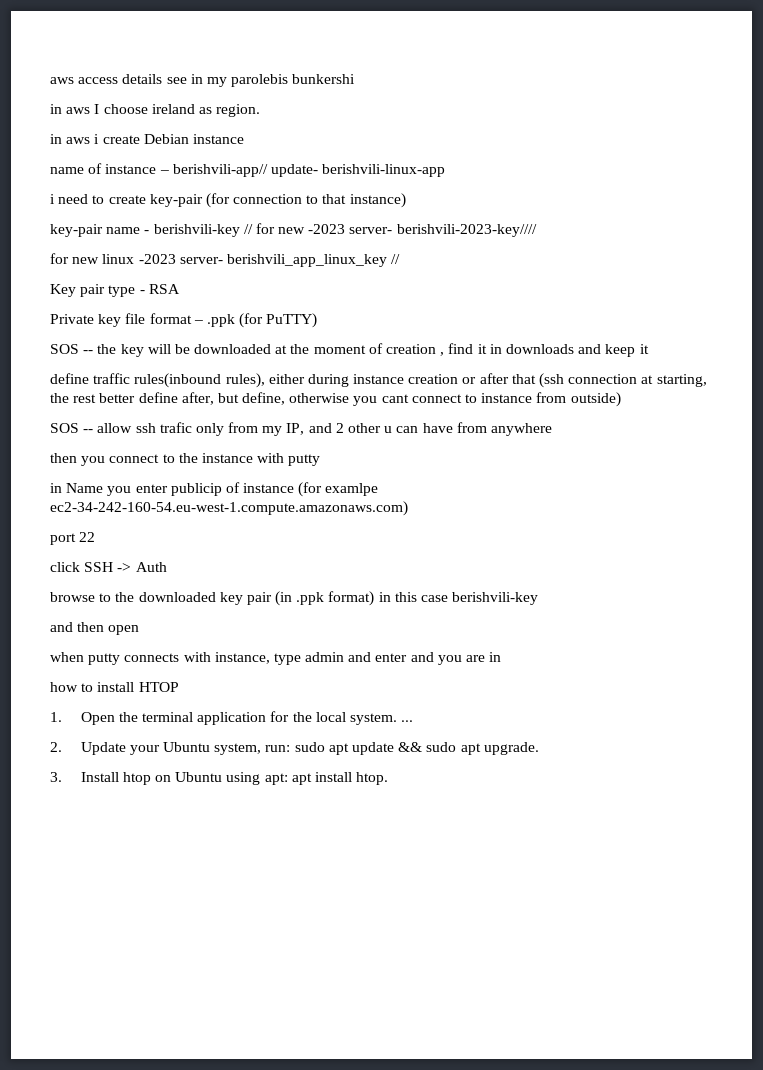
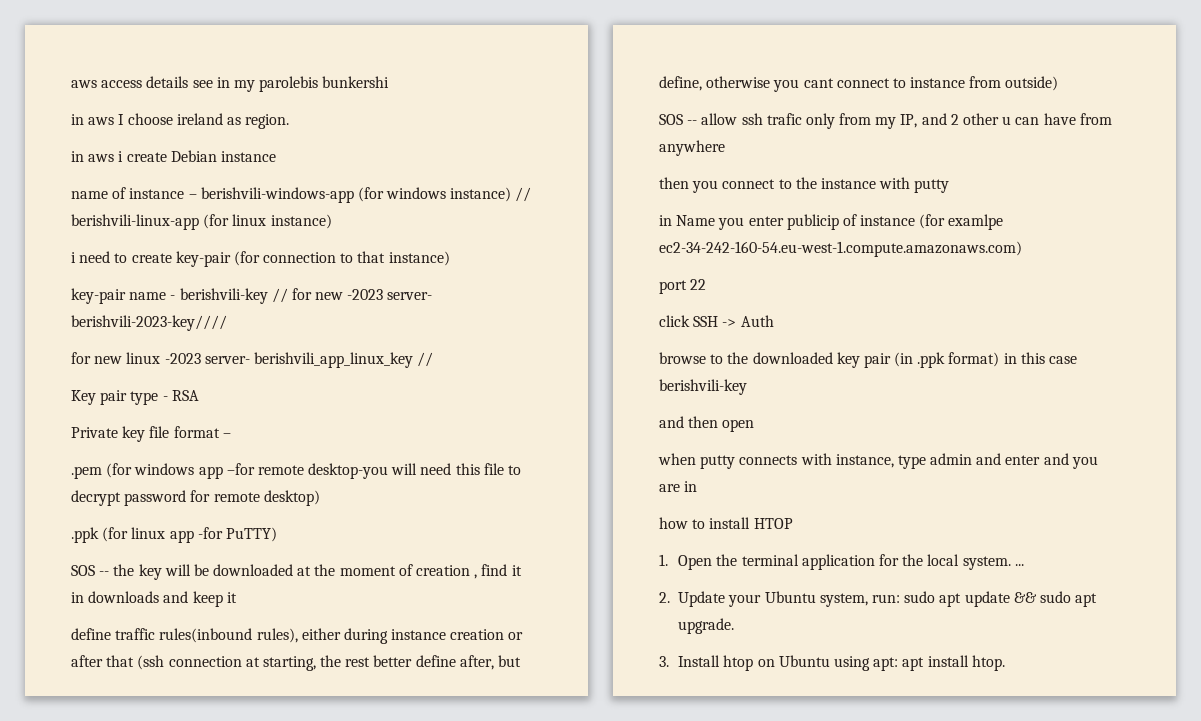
[172,164,446,177] berishvili-app// update- berishvili-linux-app -> [200,187,532,203] [71,214,332,230] berishvili-windows-app (for windows instance) // berishvili-linux-app (for linux instance)
[206,313,264,328] .ppk (for -> [71,463,522,479] [71,490,320,506] [71,527,223,543] // .pem (for windows app –for remote desktop-you will need this file to decrypt password for remote desktop) // .ppk (for linux app -for

